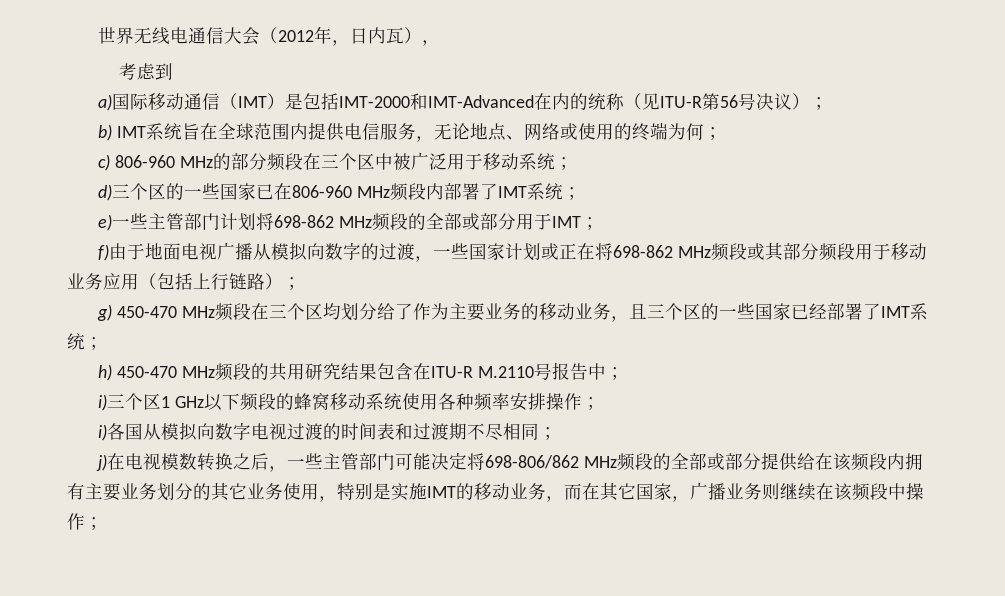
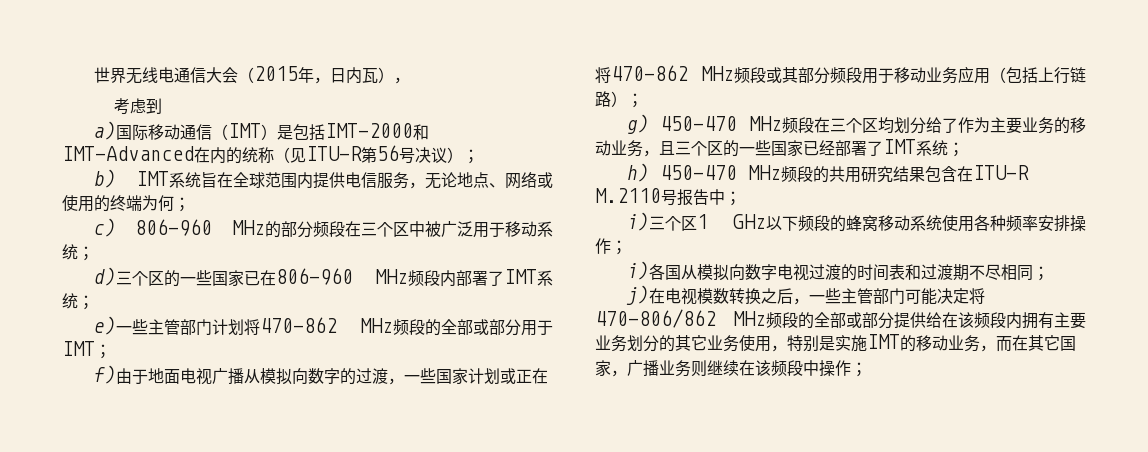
[278,30,315,42] 2012 -> [253,66,298,81] 2015
[274,215,335,228] 698-862 -> [259,317,337,333] 470-862
[613,245,674,258] 698-862 -> [611,65,688,81] 470-862
[485,455,580,469] 698-806/862 -> [595,309,716,328] 470-806/862

